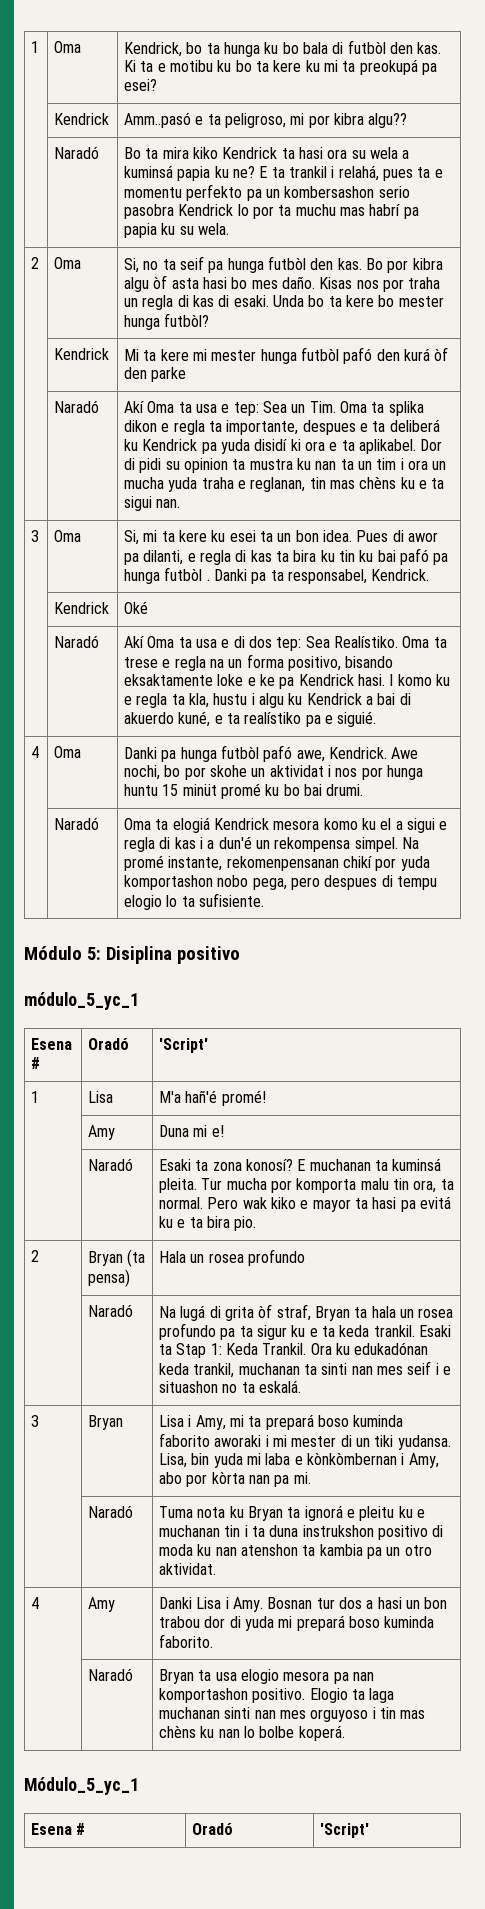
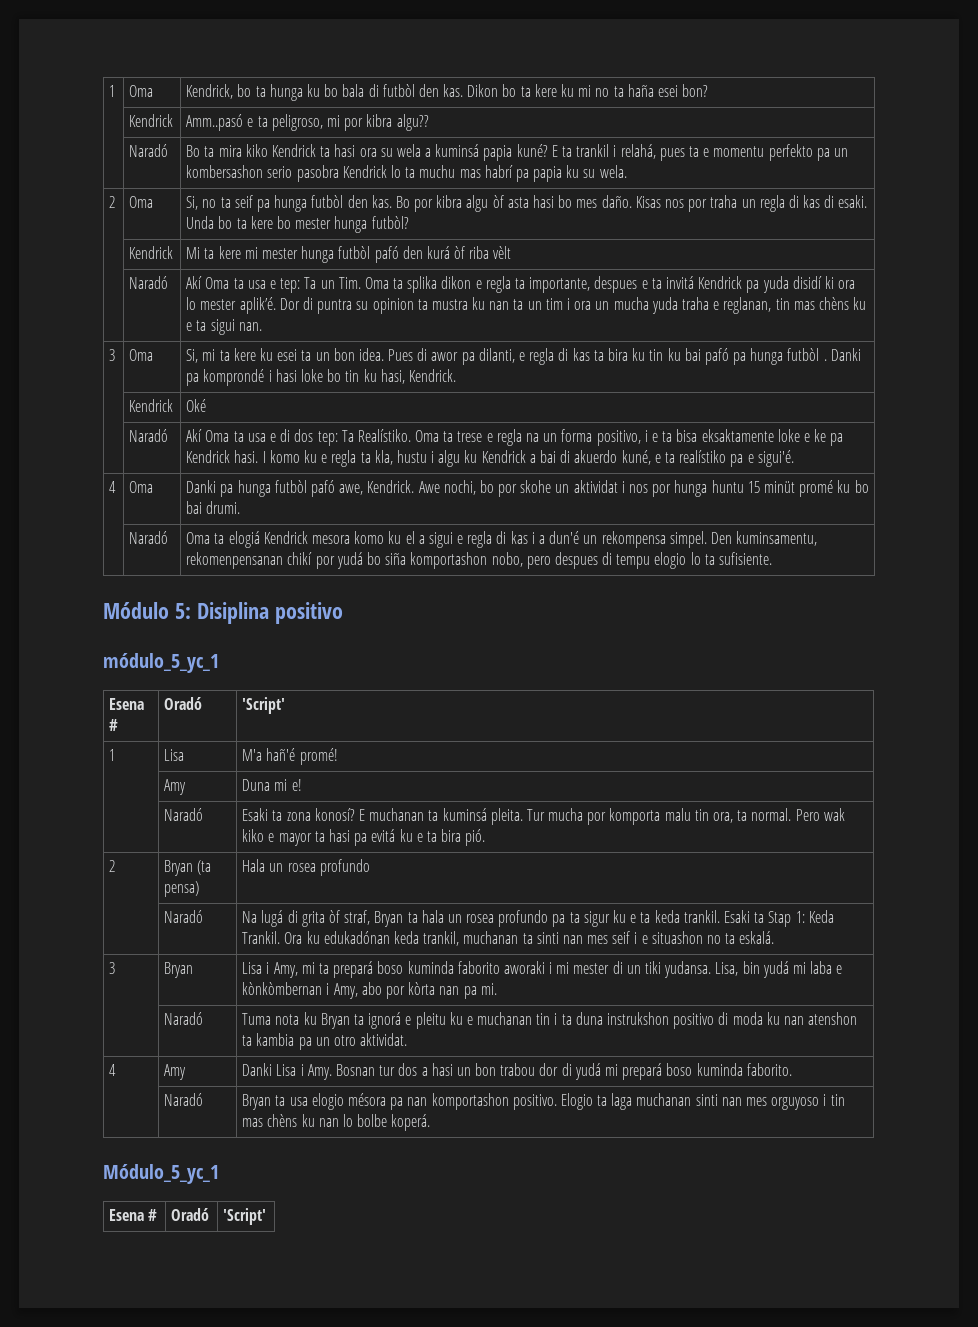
[124,60,232,72] Ki ta e motibu ku -> [467,84,499,97] Dikon
[342,59,438,75] [124,79,158,91] ta preokupá pa esei? -> [595,84,709,97] no ta haña esei bon?
[214,166,256,178] ku ne? -> [516,144,548,157] kuné?
[253,206,275,219] por -> (402, 171) none
[124,367,187,382] den parke -> [469,246,512,259] riba vèlt
[263,401,288,413] Sea -> [304,277,317,289] Ta
[389,419,440,432] [124,439,139,451] deliberá ku -> [665,276,694,289] invitá
[329,439,417,454] e ta aplikabel. -> [186,297,276,314] lo mester aplik’é.
[139,458,162,473] pidi -> [317,299,353,314] puntra
[270,569,368,584] ta responsabel, -> [203,369,405,386] komprondé i hasi loke bo tin ku hasi,
[305,636,330,648] Sea -> [341,430,354,442] Ta
[345,656,394,668] bisando -> [644,429,698,442] i e ta bisa
[337,711,377,727] siguié. -> [757,450,794,467] sigui'é.
[402,837,420,849] [124,855,430,871] [124,875,287,890] Na promé instante, rekomenpensanan chikí por yuda komportashon nobo pega, -> [710,531,818,546] [186,552,523,569] Den kuminsamentu, rekomenpensanan chikí por yudá bo siña komportashon nobo,
[234,1216,257,1231] pio. -> [465,829,486,846] pió.
[213,1453,243,1468] yuda -> [762,961,789,978] yudá
[245,1616,275,1631] yuda -> [574,1063,601,1080] yudá
[283,1671,330,1681] mesora -> [348,1093,387,1106] mésora

